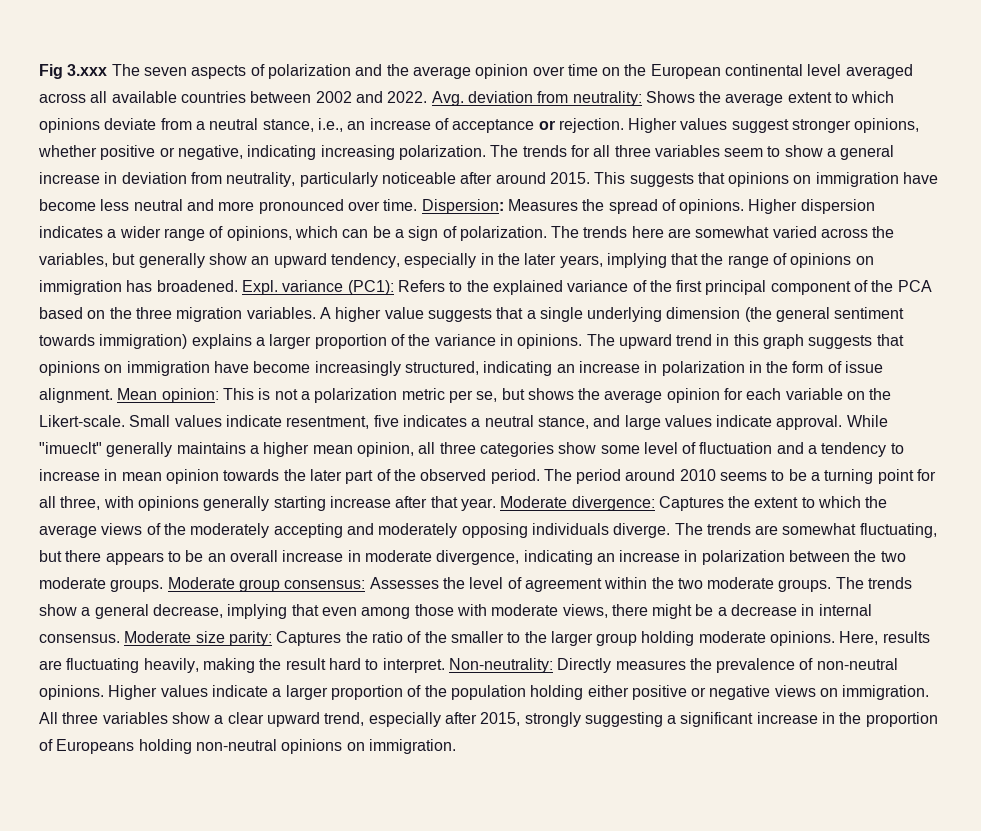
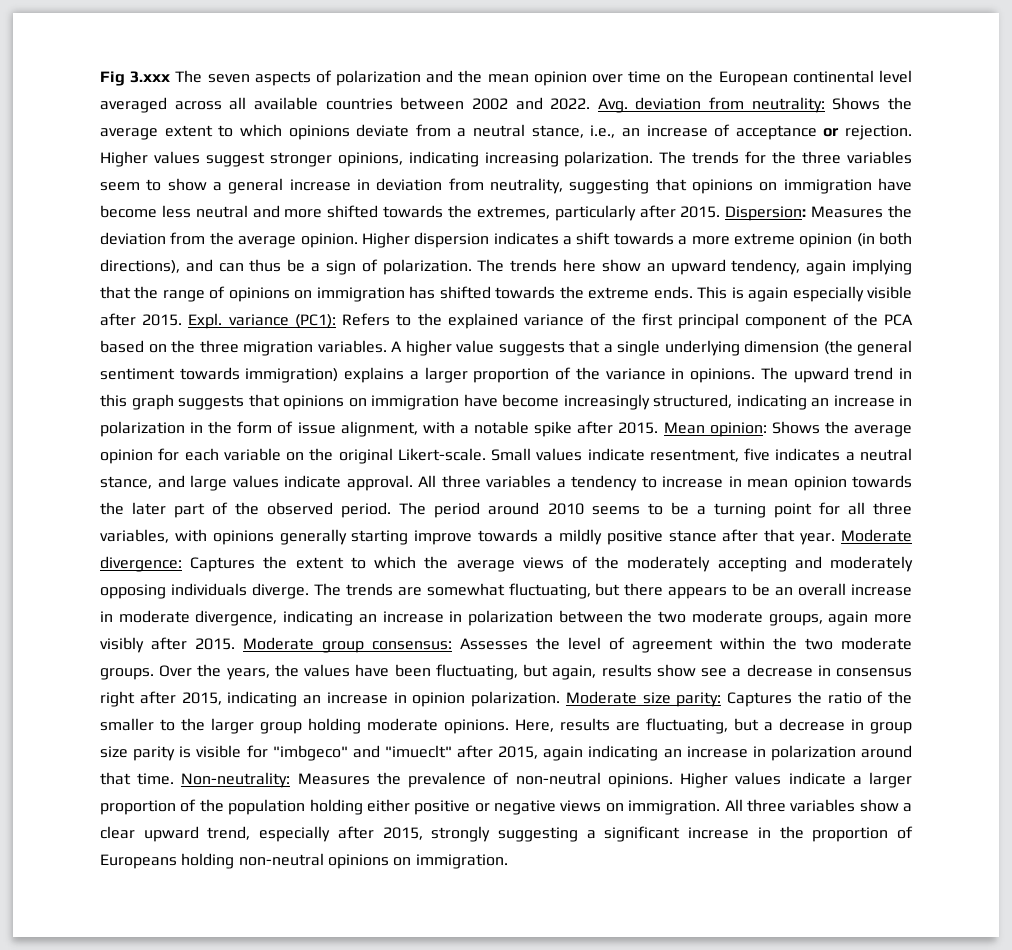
[412,66,471,79] average -> [487,74,529,83] mean
[38,145,243,160] whether positive or negative, -> (403, 159) none
[593,145,611,157] all -> [772,151,797,164] the
[299,172,694,187] particularly noticeable after around 2015. This suggests -> [569,179,650,194] suggesting
[258,199,875,214] [39,226,369,241] pronounced over time. Dispersion: Measures the spread of opinions. Higher dispersion indicates a wider range of opinions, which can -> [327,205,913,221] [100,232,912,248] [100,259,282,274] shifted towards the extremes, particularly after 2015. Dispersion: Measures the deviation from the average opinion. Higher dispersion indicates a shift towards a more extreme opinion (in both directions), and can thus
[668,226,895,238] [39,253,603,268] are somewhat varied across the variables, but generally show an upward tendency, especially in the later years, -> [601,259,847,275] show an upward tendency, again
[156,280,238,292] broadened. -> [439,286,913,302] [100,313,183,326] shifted towards the extreme ends. This is again especially visible after 2015.
[39,388,574,403] alignment. Mean opinion: This is not a polarization metric per se, but shows -> [340,421,820,437] alignment, with a notable spike after 2015. Mean opinion: Shows
(892, 394) none -> [338,448,393,464] original
[846,415,888,427] [39,442,804,457] While "imueclt" generally maintains a higher mean opinion, all three categories show some level of fluctuation and -> [418,475,551,488] All three variables
[60,496,101,510] three, -> [873,502,913,515] [100,529,169,543] three variables,
[329,496,391,508] increase -> [414,529,717,545] improve towards a mildly positive stance
[110,579,164,592] groups. -> [768,611,912,626] [100,637,235,653] groups, again more visibly after 2015.
[835,577,913,589] [39,604,872,619] [39,634,120,643] The trends show a general decrease, implying that even among those with moderate views, there might be a decrease in internal consensus. -> [159,664,913,680] [100,691,560,707] Over the years, the values have been fluctuating, but again, results show see a decrease in consensus right after 2015, indicating an increase in opinion polarization.
[66,658,686,673] fluctuating heavily, making the result hard to interpret. Non-neutrality: Directly measures -> [646,718,912,734] [100,745,912,761] [100,772,370,788] fluctuating, but a decrease in group size parity is visible for "imbgeco" and "imueclt" after 2015, again indicating an increase in polarization around that time. Non-neutrality: Measures

